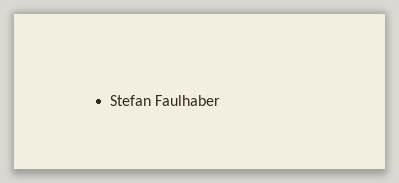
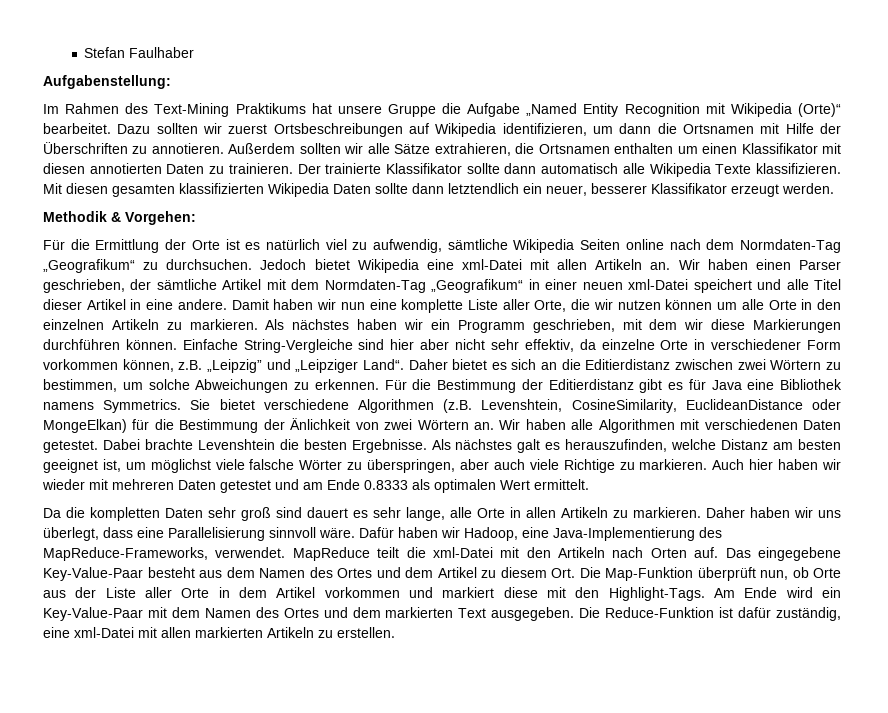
(220, 100) none -> [43,75,171,89] [43,103,841,117] [43,123,842,137] [43,142,841,156] [43,163,841,177] [43,183,834,197] [43,211,196,225] [43,239,842,253] [43,259,841,273] [43,279,842,293] [43,299,842,313] [43,319,842,333] [43,339,842,353] [43,359,841,373] [43,379,842,393] [43,399,841,413] [43,418,841,433] [43,439,841,453] [43,459,842,473] [42,479,589,493] [43,507,841,521] [43,527,722,541] [43,547,841,561] [43,567,841,581] [43,587,842,601] [43,607,841,621] [43,627,395,638] // Aufgabenstellung: // Im Rahmen des Text-Mining Praktikums hat unsere Gruppe die Aufgabe „Named Entity Recognition mit Wikipedia (Orte)“ bearbeitet. Dazu sollten wir zuerst Ortsbeschreibungen auf Wikipedia identifizieren, um dann die Ortsnamen mit Hilfe der Überschriften zu annotieren. Außerdem sollten wir alle Sätze extrahieren, die Ortsnamen enthalten um einen Klassifikator mit diesen annotierten Daten zu trainieren. Der trainierte Klassifikator sollte dann automatisch alle Wikipedia Texte klassifizieren. Mit diesen gesamten klassifizierten Wikipedia Daten sollte dann letztendlich ein neuer, besserer Klassifikator erzeugt werden. // Methodik & Vorgehen: // Für die Ermittlung der Orte ist es natürlich viel zu aufwendig, sämtliche Wikipedia Seiten online nach dem Normdaten-Tag „Geografikum“ zu durchsuchen. Jedoch bietet Wikipedia eine xml-Datei mit allen Artikeln an. Wir haben einen Parser geschrieben, der sämtliche Artikel mit dem Normdaten-Tag „Geografikum“ in einer neuen xml-Datei speichert und alle Titel dieser Artikel in eine andere. Damit haben wir nun eine komplette Liste aller Orte, die wir nutzen können um alle Orte in den einzelnen Artikeln zu markieren. Als nächstes haben wir ein Programm geschrieben, mit dem wir diese Markierungen durchführen können. Einfache String-Vergleiche sind hier aber nicht sehr effektiv, da einzelne Orte in verschiedener Form vorkommen können, z.B. „Leipzig” und „Leipziger Land“. Daher bietet es sich an die Editierdistanz zwischen zwei Wörtern zu bestimmen, um solche Abweichungen zu erkennen. Für die Bestimmung der Editierdistanz gibt es für Java eine Bibliothek namens Symmetrics. Sie bietet verschiedene Algorithmen (z.B. Levenshtein, CosineSimilarity, EuclideanDistance oder MongeElkan) für die Bestimmung der Änlichkeit von zwei Wörtern an. Wir haben alle Algorithmen mit verschiedenen Daten getestet. Dabei brachte Levenshtein die besten Ergebnisse. Als nächstes galt es herauszufinden, welche Distanz am besten geeignet ist, um möglichst viele falsche Wörter zu überspringen, aber auch viele Richtige zu markieren. Auch hier haben wir wieder mit mehreren Daten getestet und am Ende 0.8333 als optimalen Wert ermittelt. // Da die kompletten Daten sehr groß sind dauert es sehr lange, alle Orte in allen Artikeln zu markieren. Daher haben wir uns überlegt, dass eine Parallelisierung sinnvoll wäre. Dafür haben wir Hadoop, eine Java-Implementierung des MapReduce-Frameworks, verwendet. MapReduce teilt die xml-Datei mit den Artikeln nach Orten auf. Das eingegebene Key-Value-Paar besteht aus dem Namen des Ortes und dem Artikel zu diesem Ort. Die Map-Funktion überprüft nun, ob Orte aus der Liste aller Orte in dem Artikel vorkommen und markiert diese mit den Highlight-Tags. Am Ende wird ein Key-Value-Paar mit dem Namen des Ortes und dem markierten Text ausgegeben. Die Reduce-Funktion ist dafür zuständig, eine xml-Datei mit allen markierten Artikeln zu erstellen.

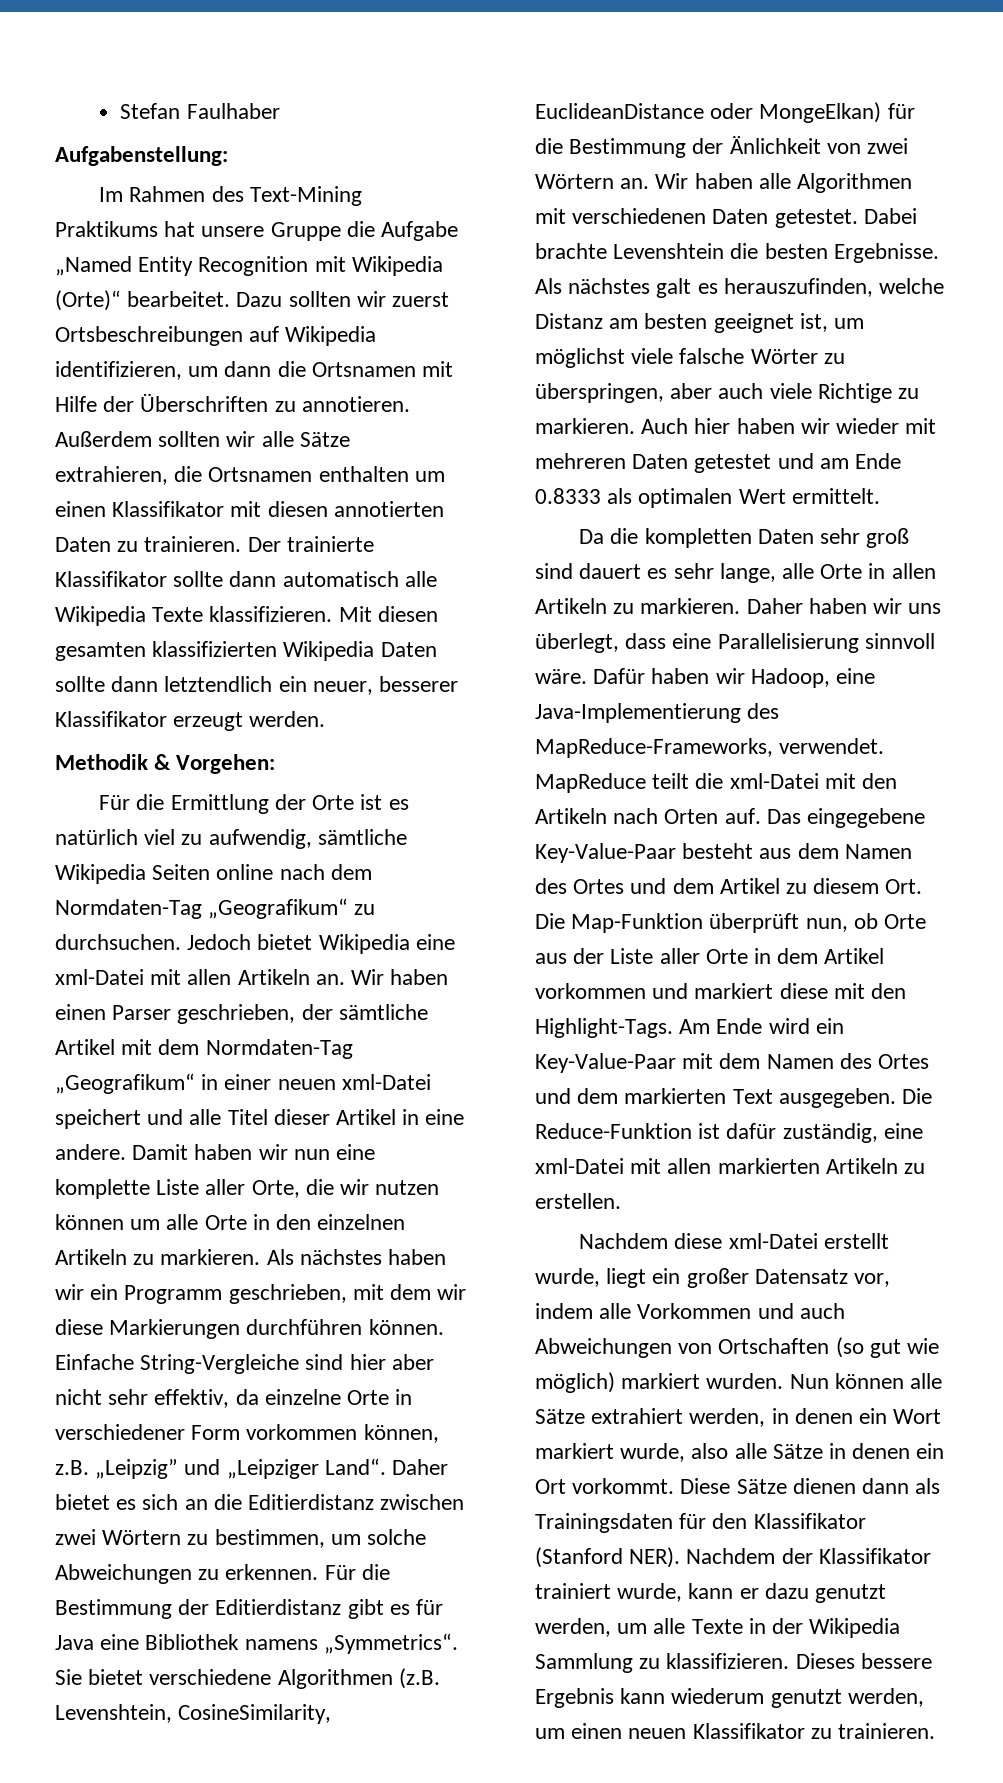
[103,399,182,413] Symmetrics. -> [323,1633,458,1654] „Symmetrics“.
(395, 632) none -> [579,1233,889,1249] [535,1268,891,1288] [535,1303,845,1319] [535,1337,940,1358] [535,1372,943,1393] [535,1408,942,1427] [535,1443,945,1462] [535,1478,941,1494] [535,1513,866,1533] [535,1547,931,1568] [535,1583,887,1603] [535,1618,901,1638] [535,1653,932,1673] [535,1688,924,1708] [535,1723,936,1739] // Nachdem diese xml-Datei erstellt wurde, liegt ein großer Datensatz vor, indem alle Vorkommen und auch Abweichungen von Ortschaften (so gut wie möglich) markiert wurden. Nun können alle Sätze extrahiert werden, in denen ein Wort markiert wurde, also alle Sätze in denen ein Ort vorkommt. Diese Sätze dienen dann als Trainingsdaten für den Klassifikator (Stanford NER). Nachdem der Klassifikator trainiert wurde, kann er dazu genutzt werden, um alle Texte in der Wikipedia Sammlung zu klassifizieren. Dieses bessere Ergebnis kann wiederum genutzt werden, um einen neuen Klassifikator zu trainieren.

